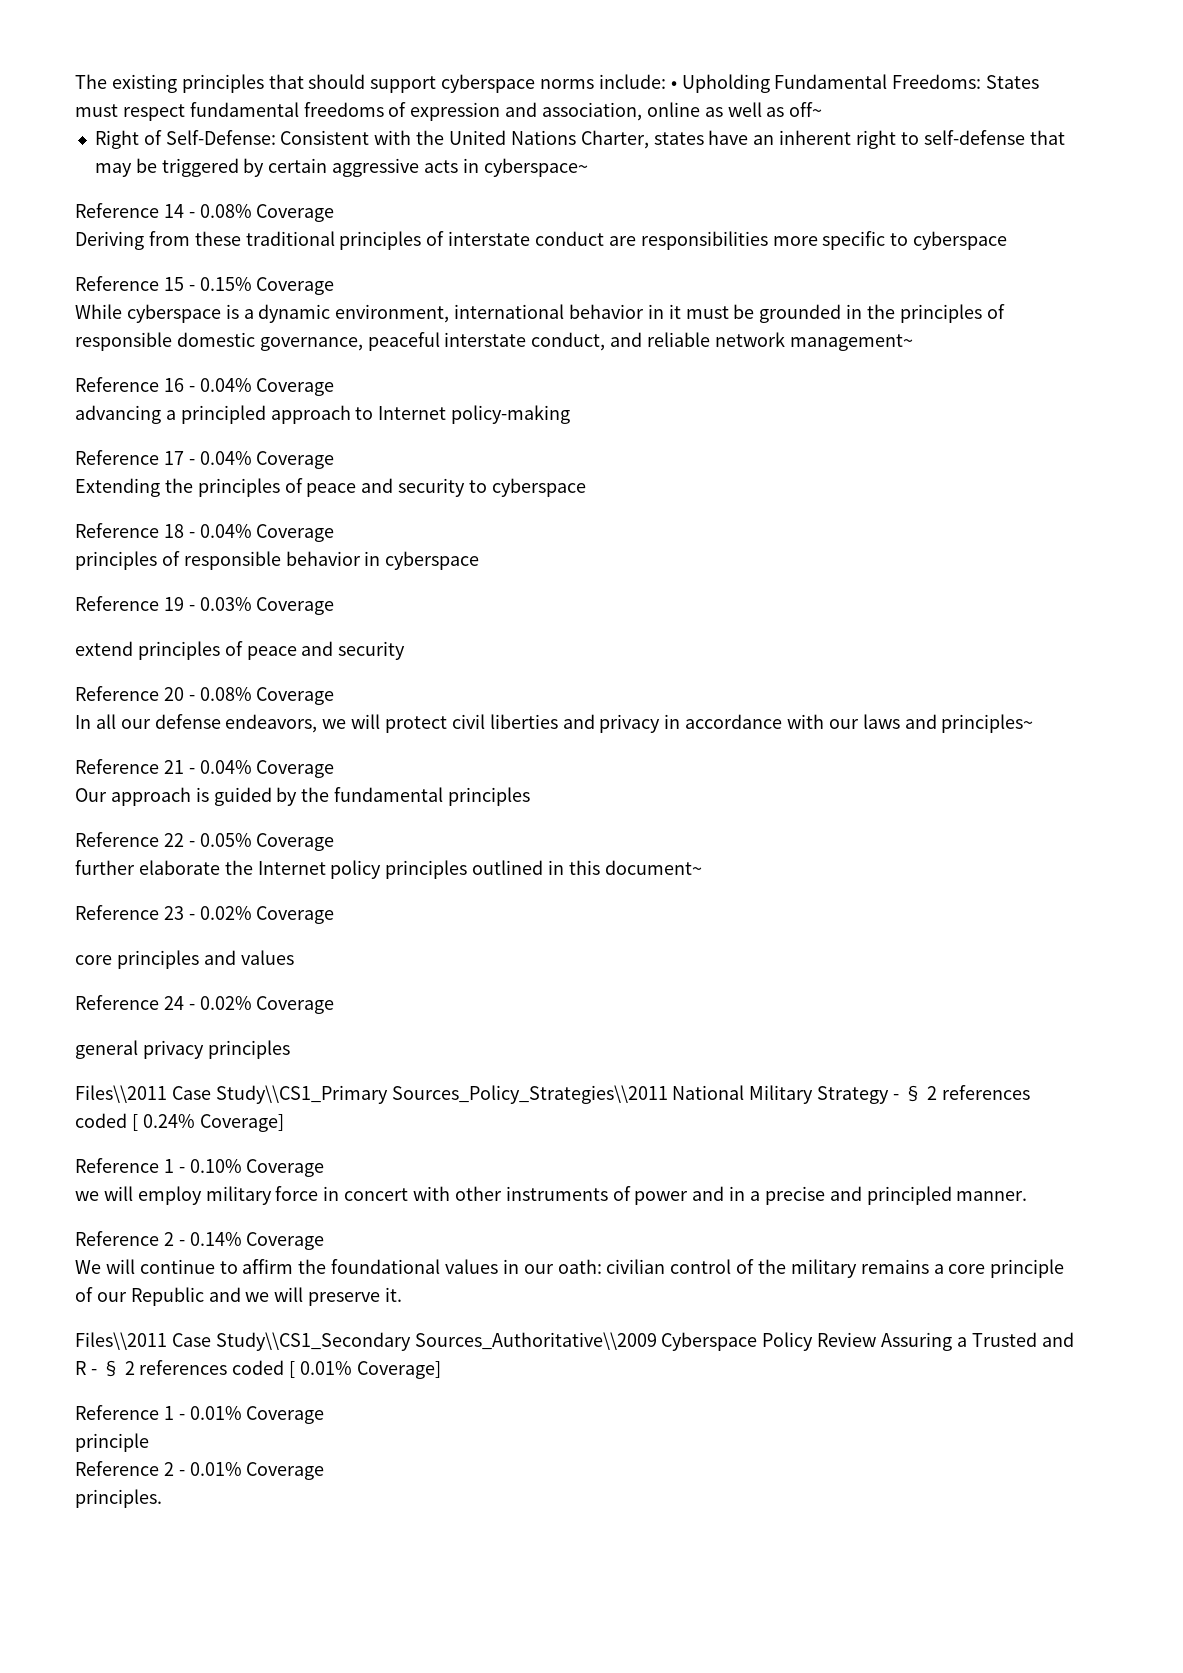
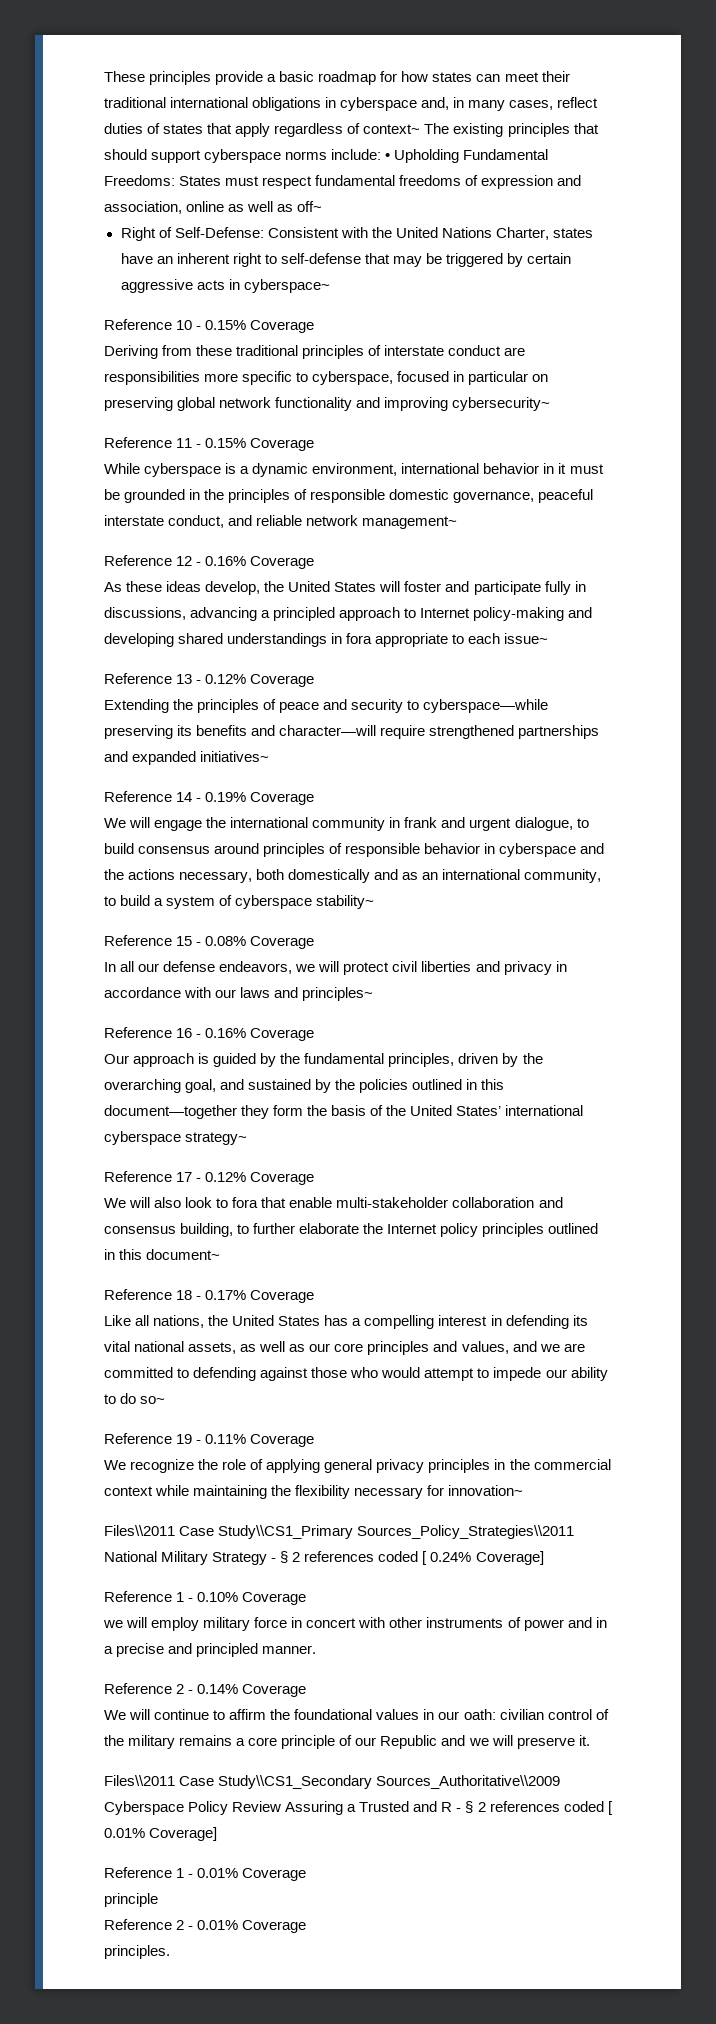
(75, 81) none -> [104,71,570,85] [104,97,599,111] [104,123,421,137] These principles provide a basic roadmap for how states can meet their traditional international obligations in cyberspace and, in many cases, reflect duties of states that apply regardless of context~
[163,204,252,218] 14 - 0.08% -> [176,320,247,330] 10 - 0.15%
[913,231,1008,250] [75,276,184,291] cyberspace // Reference 15 -> [312,371,549,385] [104,397,551,411] [104,437,193,448] cyberspace, focused in particular on preserving global network functionality and improving cybersecurity~ // Reference 11
[163,378,335,396] 16 - 0.04% Coverage // -> [176,556,315,569] [104,581,586,595] [104,607,186,620] 12 - 0.16% Coverage // As these ideas develop, the United States will foster and participate fully in discussions,
[75,450,252,465] // Reference 17 - 0.04% -> [568,607,593,618] [104,633,549,647] [104,673,247,684] and developing shared understandings in fora appropriate to each issue~ // Reference 13 - 0.12%
[491,478,586,497] [75,523,335,542] cyberspace // Reference 18 - 0.04% Coverage // -> [423,699,549,713] [104,725,600,739] [104,751,270,765] [104,791,315,805] [104,817,589,831] [104,843,260,854] cyberspace—while preserving its benefits and character—will require strengthened partnerships and expanded initiatives~ // Reference 14 - 0.19% Coverage // We will engage the international community in frank and urgent dialogue, to build consensus around
[75,596,335,615] [75,641,406,660] [75,686,184,701] // Reference 19 - 0.03% Coverage // extend principles of peace and security // Reference 20 -> [580,843,605,854] [104,869,602,883] [104,895,375,909] [104,935,193,946] and the actions necessary, both domestically and as an international community, to build a system of cyberspace stability~ // Reference 15
[163,760,252,774] 21 - 0.04% -> [176,1028,247,1038] 16 - 0.16%
[448,787,531,806] [75,832,335,851] principles // Reference 22 - 0.05% Coverage // -> [388,1053,543,1067] [104,1079,505,1093] [104,1105,584,1119] [104,1131,248,1145] [104,1171,315,1185] [104,1197,563,1208] [104,1223,250,1237] principles, driven by the overarching goal, and sustained by the policies outlined in this document—together they form the basis of the United States’ international cyberspace strategy~ // Reference 17 - 0.12% Coverage // We will also look to fora that enable multi-stakeholder collaboration and consensus building, to
[163,906,335,924] [75,950,294,969] [75,995,335,1014] [75,1040,290,1059] 23 - 0.02% Coverage // core principles and values // Reference 24 - 0.02% Coverage // general privacy principles -> [176,1290,315,1303] [104,1315,588,1329] [104,1341,585,1355] [104,1367,608,1381] [104,1393,166,1404] [104,1433,315,1447] [104,1459,611,1473] [104,1485,524,1499] 18 - 0.17% Coverage // Like all nations, the United States has a compelling interest in defending its vital national assets, as well as our core principles and values, and we are committed to defending against those who would attempt to impede our ability to do so~ // Reference 19 - 0.11% Coverage // We recognize the role of applying general privacy principles in the commercial context while maintaining the flexibility necessary for innovation~

